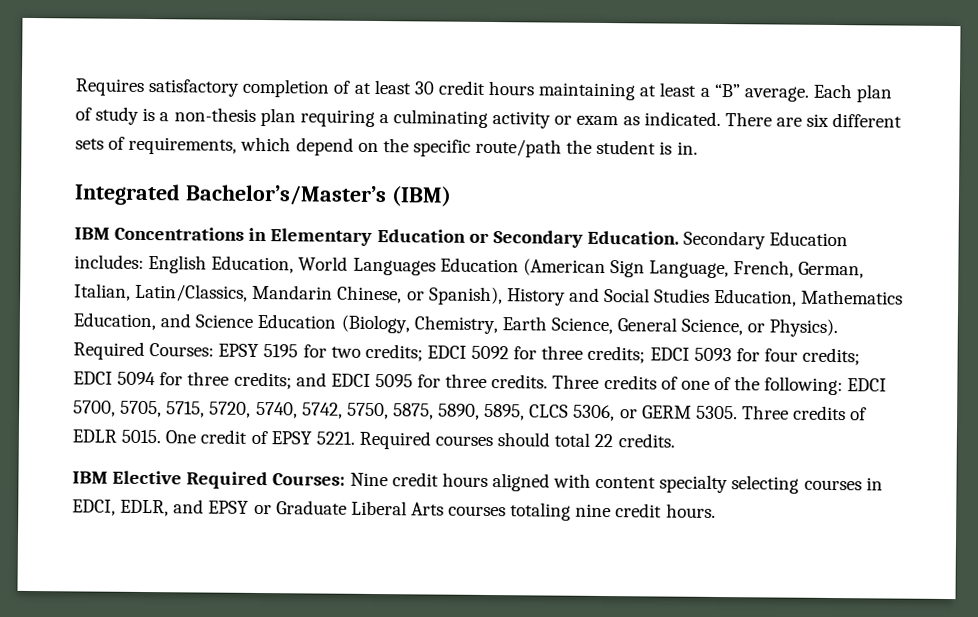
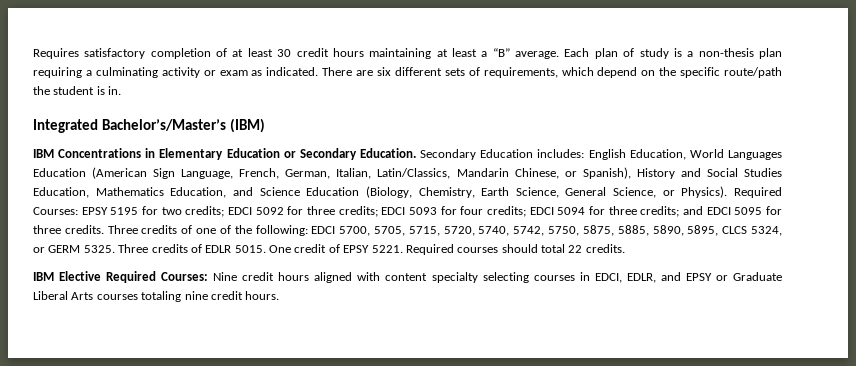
(434, 411) none -> [617,225,649,236] 5885,
[573,404,616,422] 5306, -> [751,226,783,236] 5324,
[695,405,738,420] 5305. -> [83,245,115,253] 5325.

